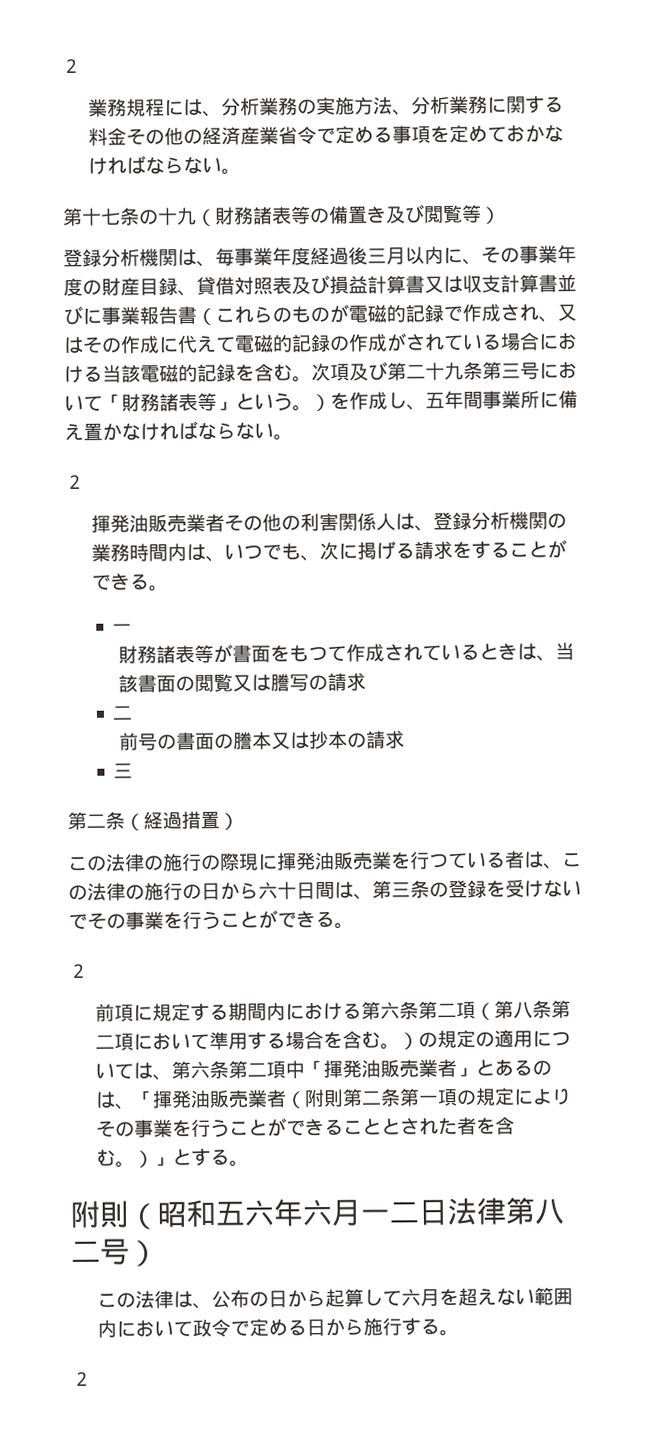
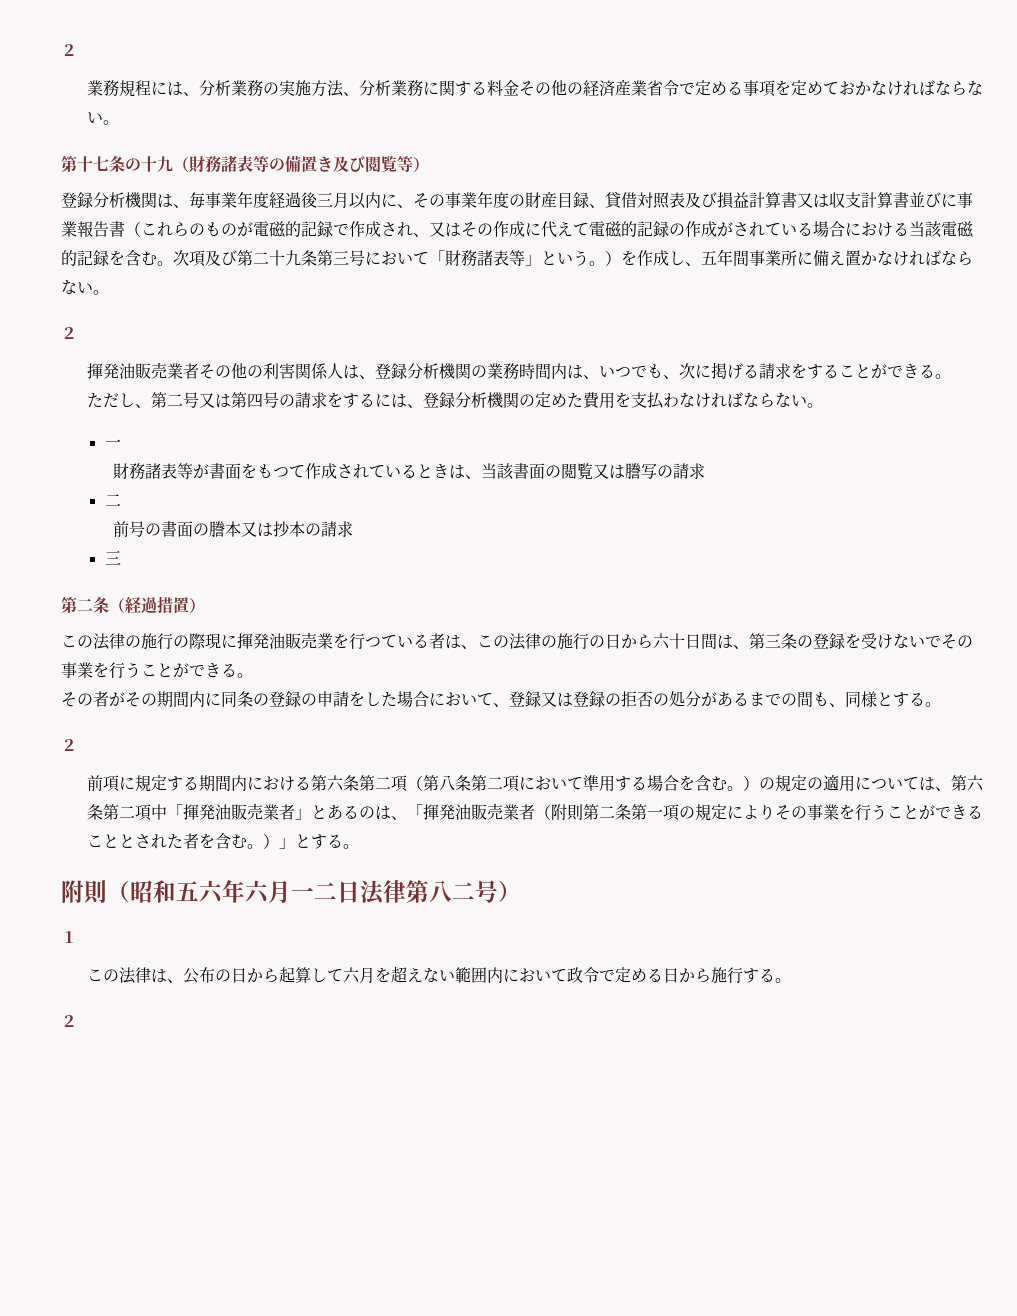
(168, 588) none -> [87,392,824,409] // ただし、第二号又は第四号の請求をするには、登録分析機関の定めた費用を支払わなければならない。
(354, 925) none -> [61,691,941,707] // その者がその期間内に同条の登録の申請をした場合において、登録又は登録の拒否の処分があるまでの間も、同様とする。
(159, 1253) none -> [61,931,77,943] // １

